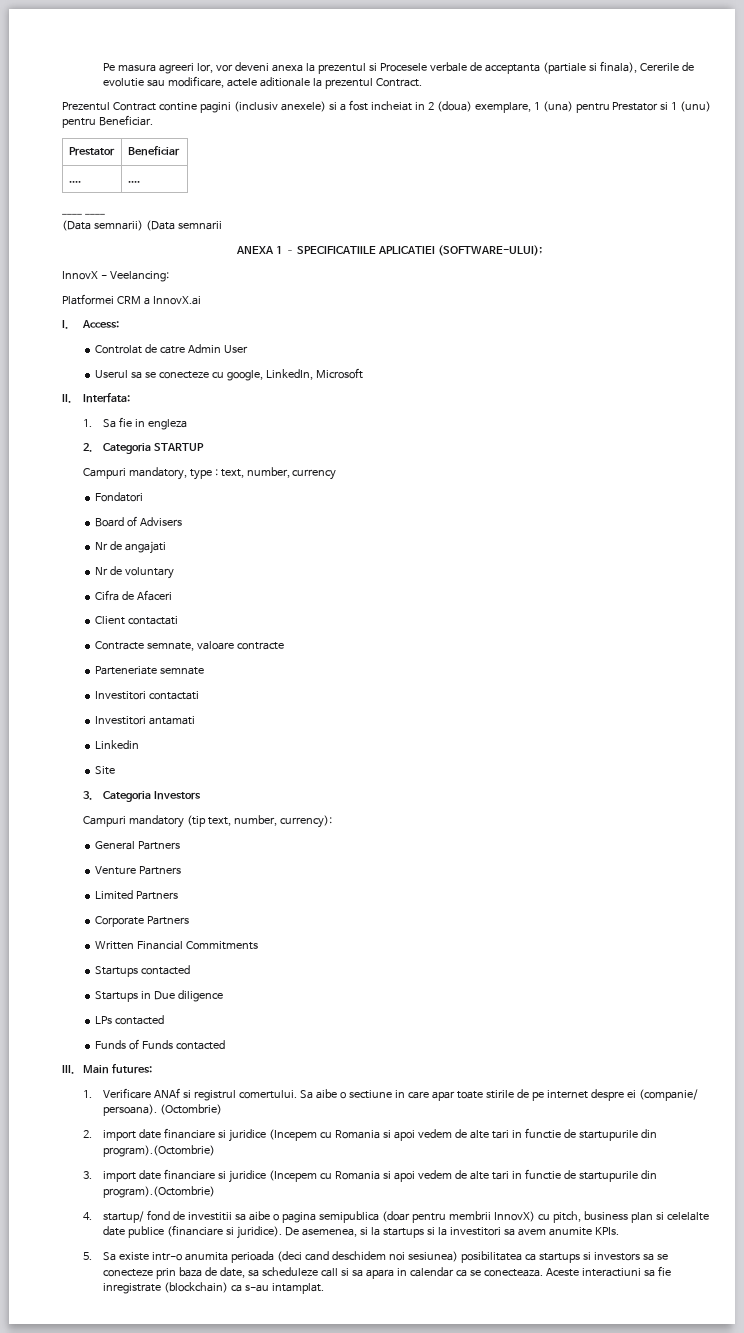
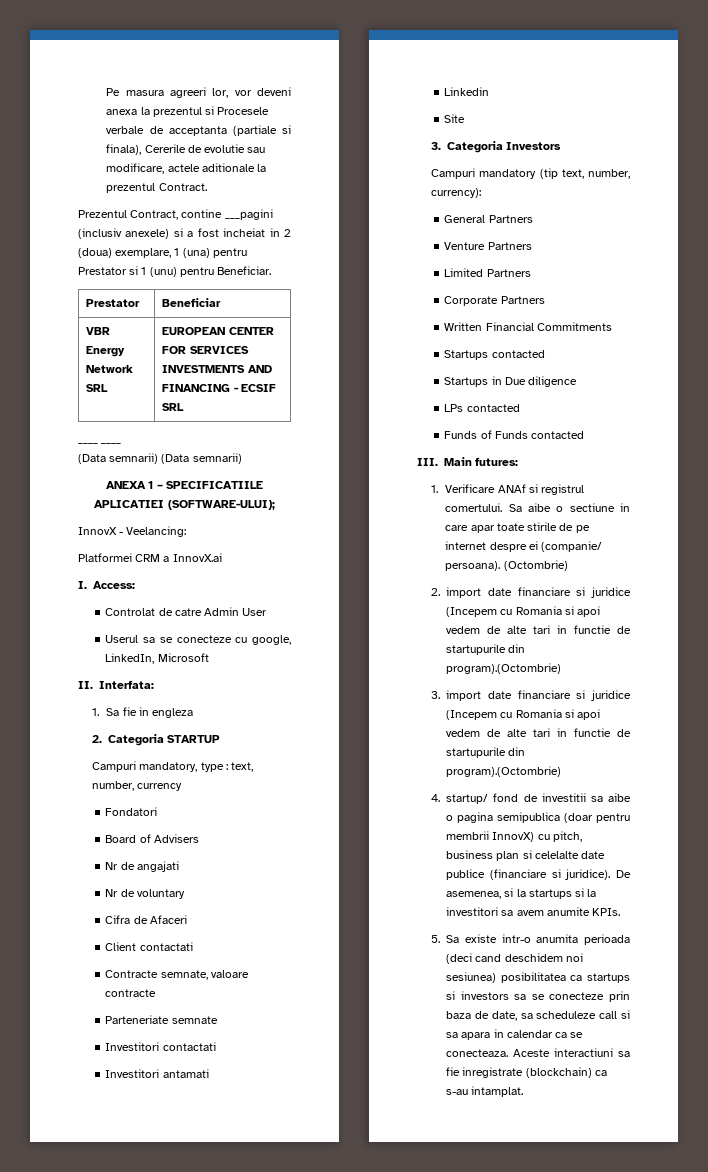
[112,102,231,113] Contract contine pagini -> [130,209,273,220] Contract, contine ___pagini
[68,181,81,183] [127,181,140,183] .... | .... -> [86,327,111,335] [86,346,126,357] [86,365,134,373] [86,384,109,392] [162,327,274,335] [162,346,249,354] [162,365,272,373] [162,384,276,392] [162,403,185,411] VBR Energy Network SRL | EUROPEAN CENTER FOR SERVICES INVESTMENTS AND FINANCING - ECSIF SRL
[177,221,222,230] semnarii -> [192,453,242,464] semnarii)

